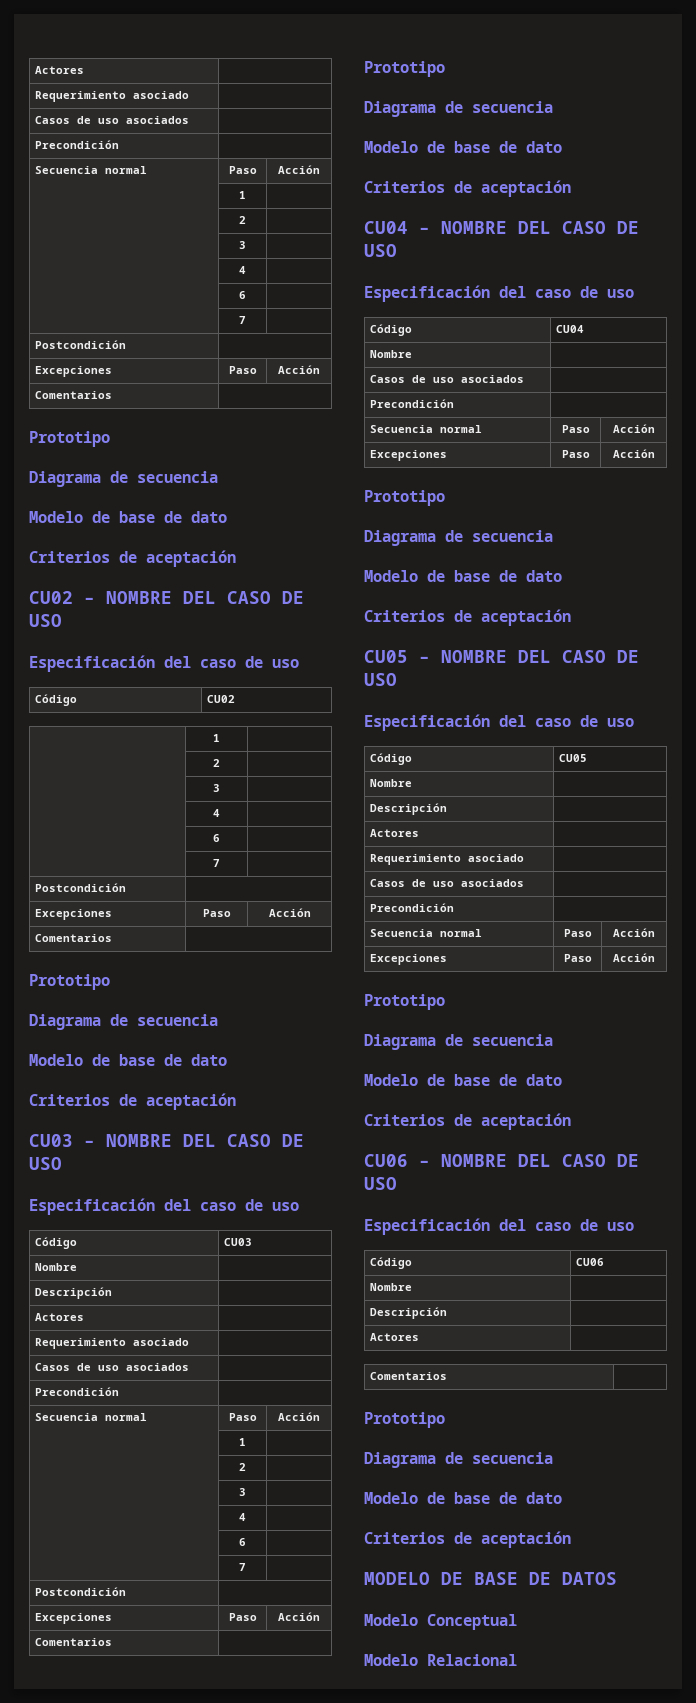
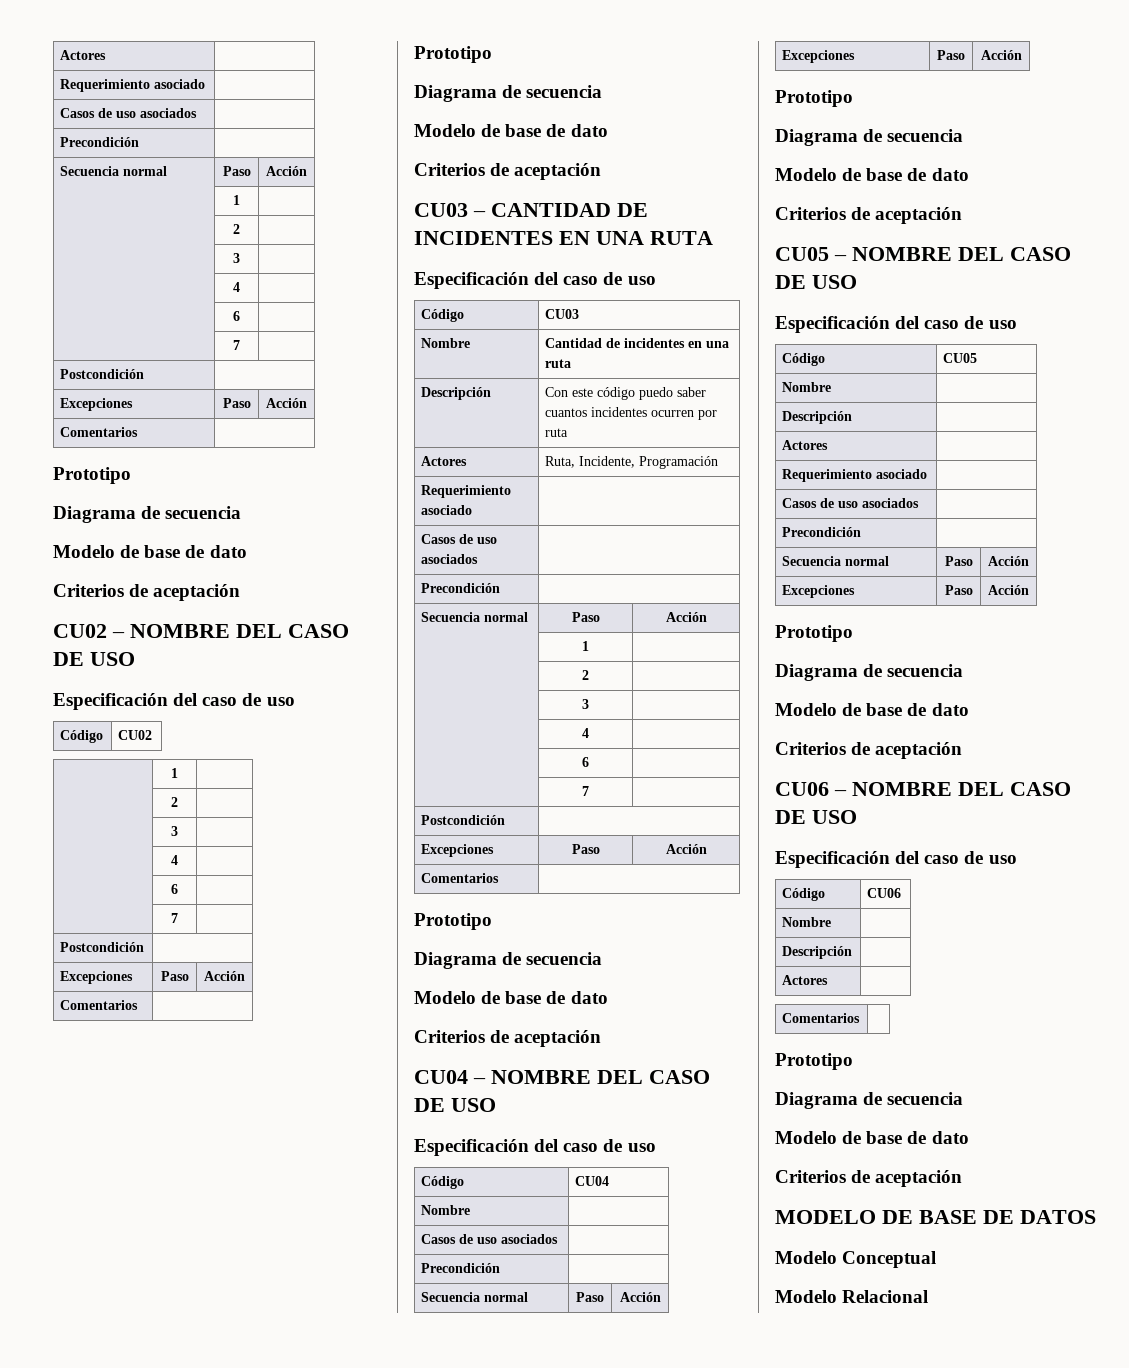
[106,1134,304,1147] [29,1157,62,1170] NOMBRE DEL CASO DE USO -> [491,203,648,217] [414,231,713,245] CANTIDAD DE INCIDENTES EN UNA RUTA
[35,1287,113,1299] [35,1313,85,1321] // Descripción | // Actores | -> [545,338,730,348] [545,359,572,368] [421,387,492,400] [545,387,707,400] [545,407,718,420] [545,428,569,437] [421,456,468,466] [545,456,719,469] Cantidad de incidentes en una ruta // Descripción | Con este código puedo saber cuantos incidentes ocurren por ruta // Actores | Ruta, Incidente, Programación

